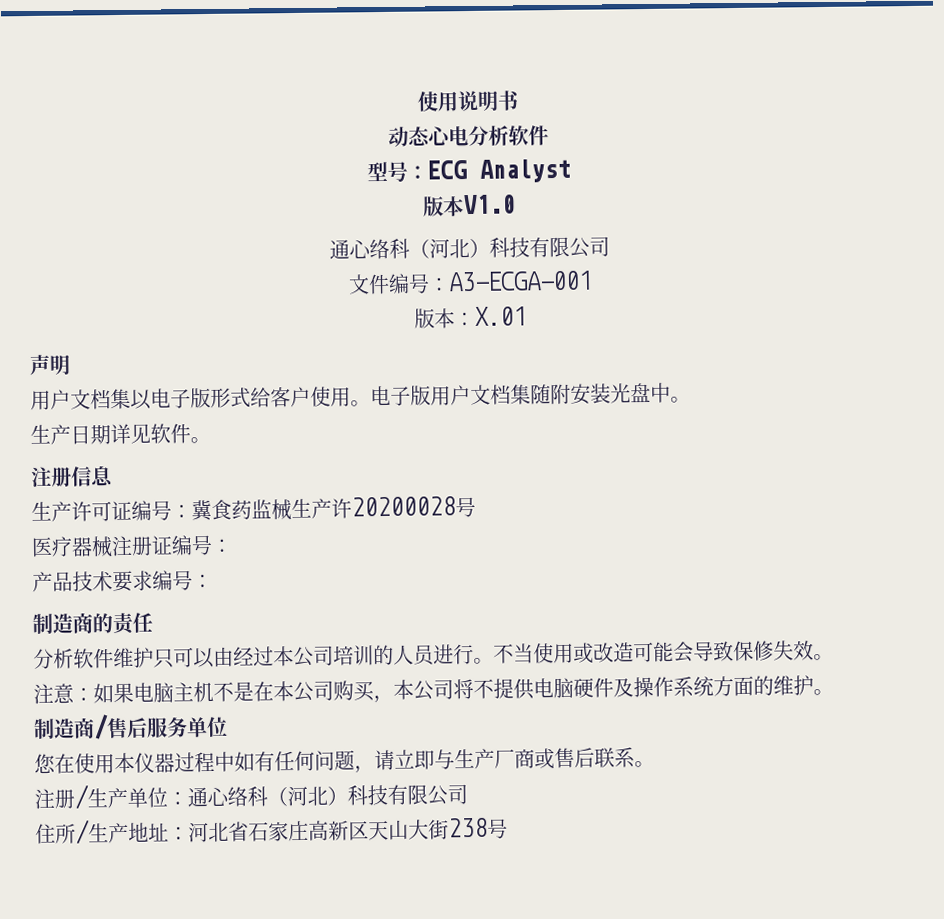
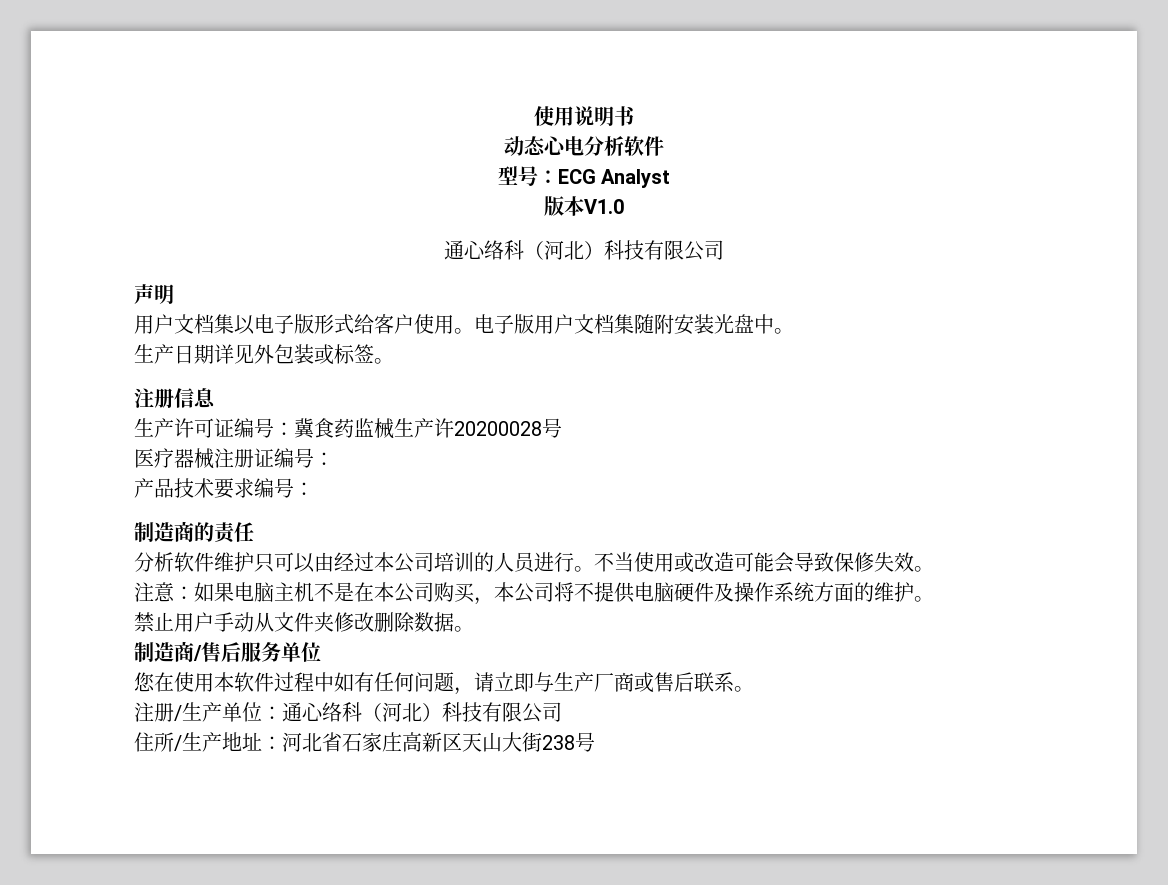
[347,270,593,295] [414,306,527,329] // 文件编号：A3-ECGA-001 // 版本：X.01 -> (724, 250) none
[150,423,191,444] 软件 -> [254,344,374,365] 外包装或标签
(834, 692) none -> [134,612,474,632] // 禁止用户手动从文件夹修改删除数据。
[134,752,175,773] 仪器 -> [234,672,274,692] 软件

